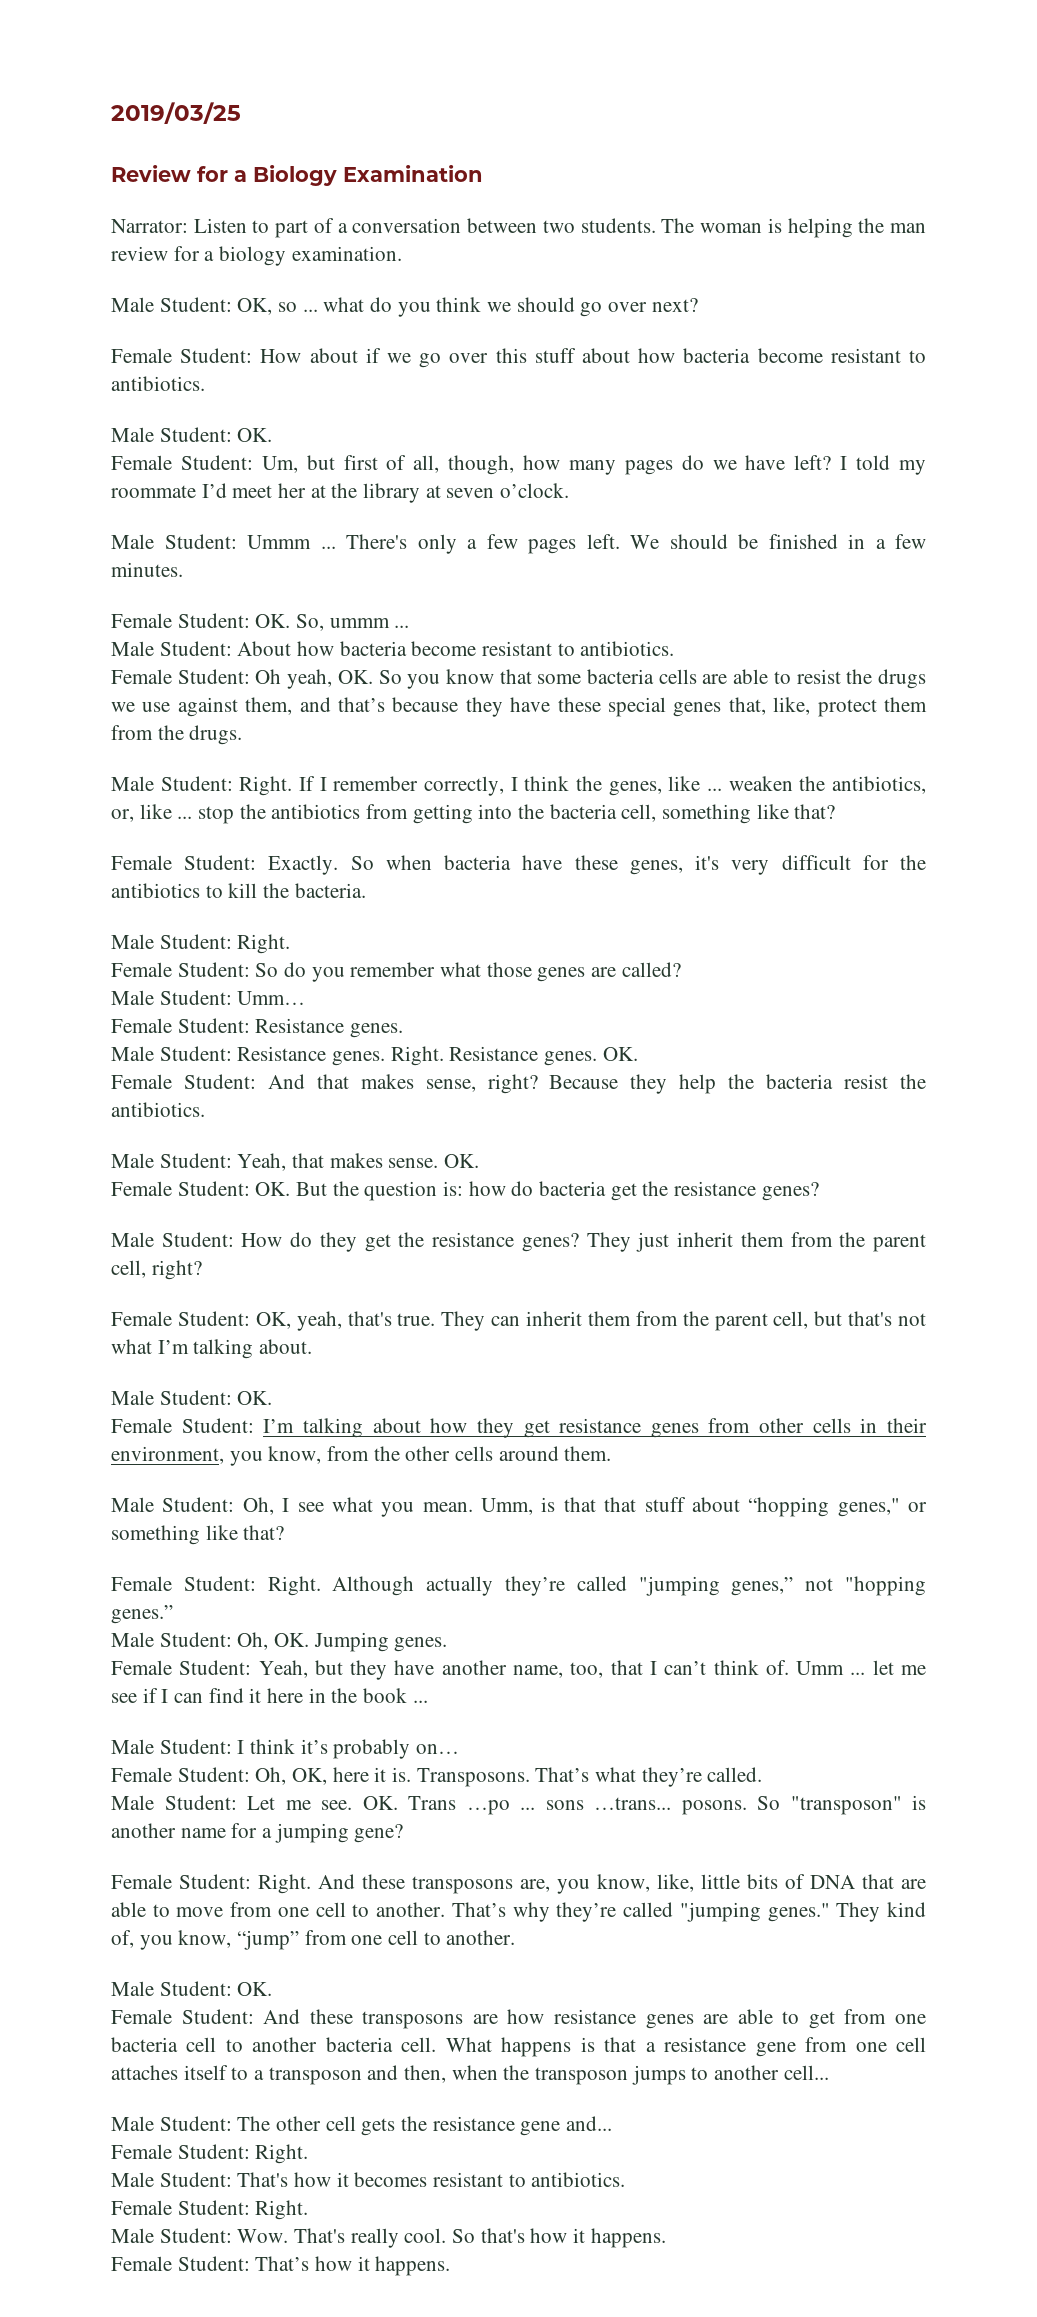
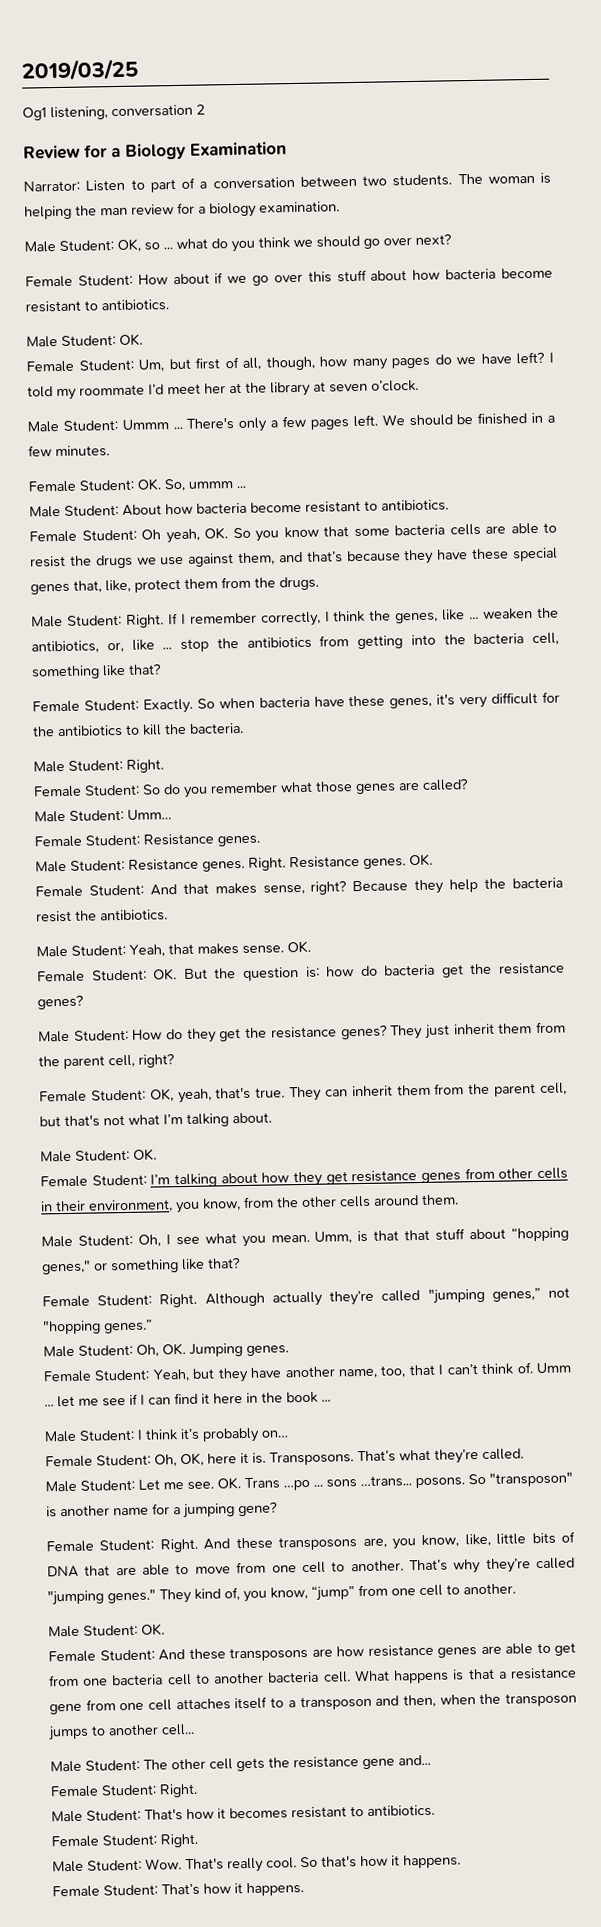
(241, 113) none -> [22,104,205,121] // Og1 listening, conversation 2

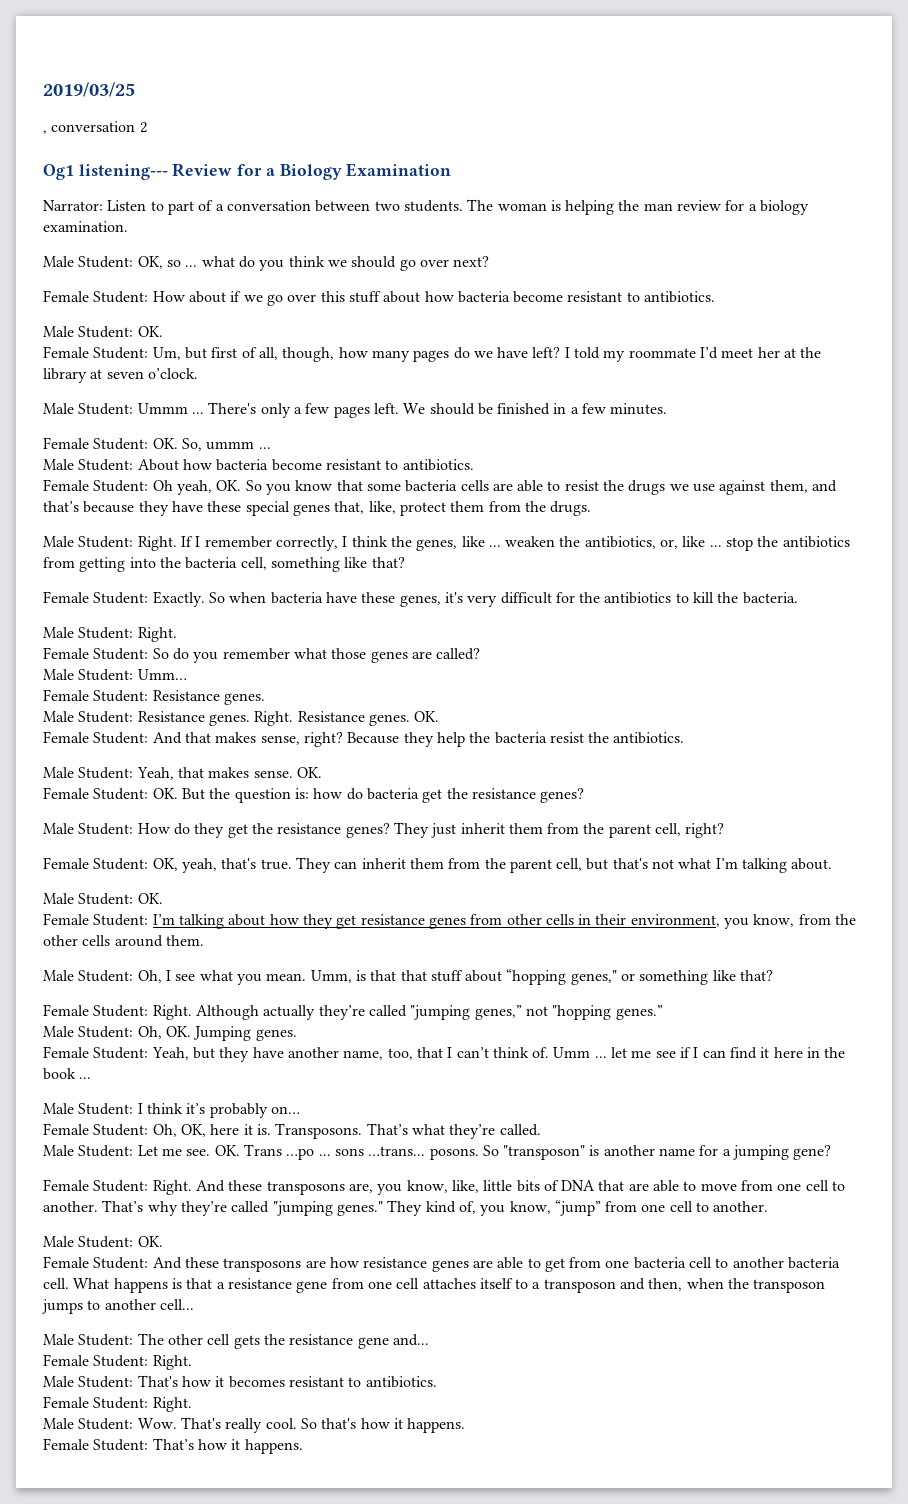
[22,106,108,121] Og1 listening, -> [43,130,47,134] ,
(205, 109) none -> [43,164,168,180] Og1 listening---

